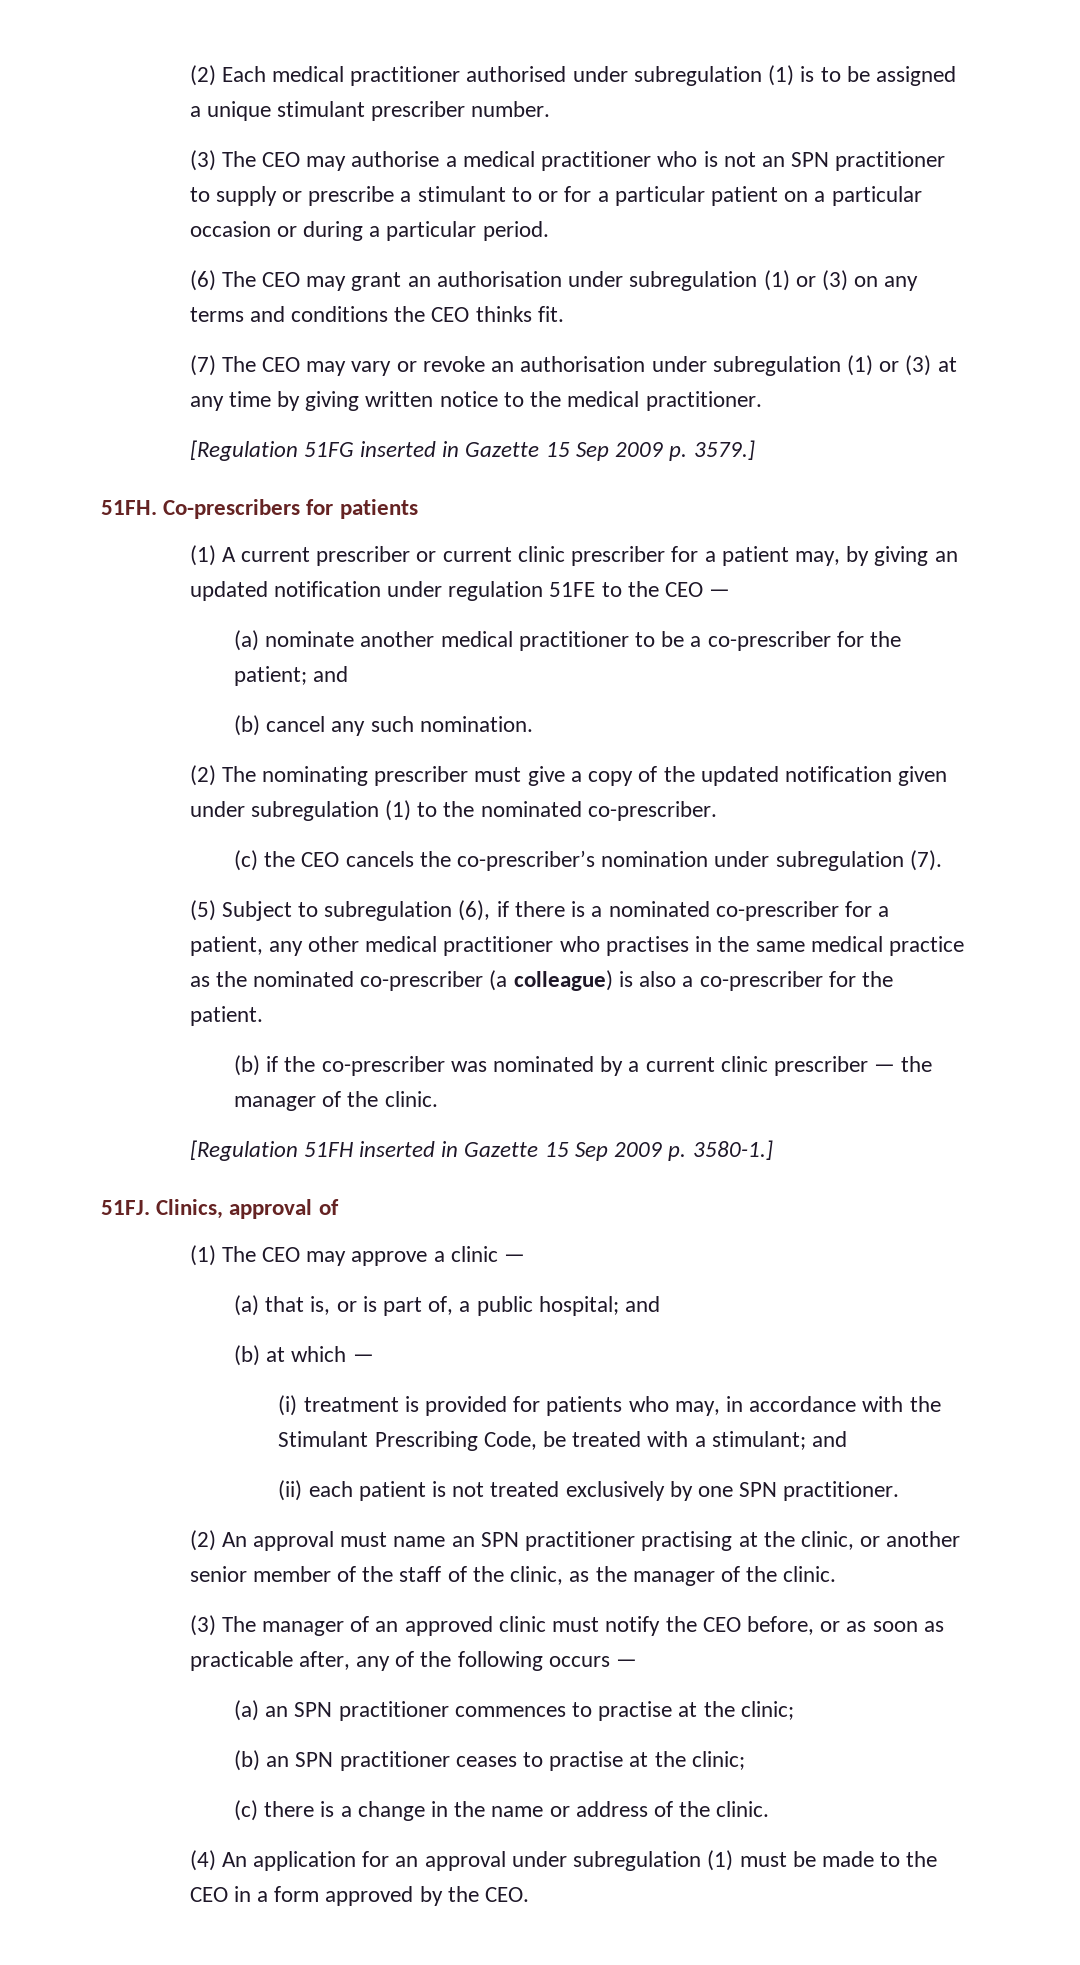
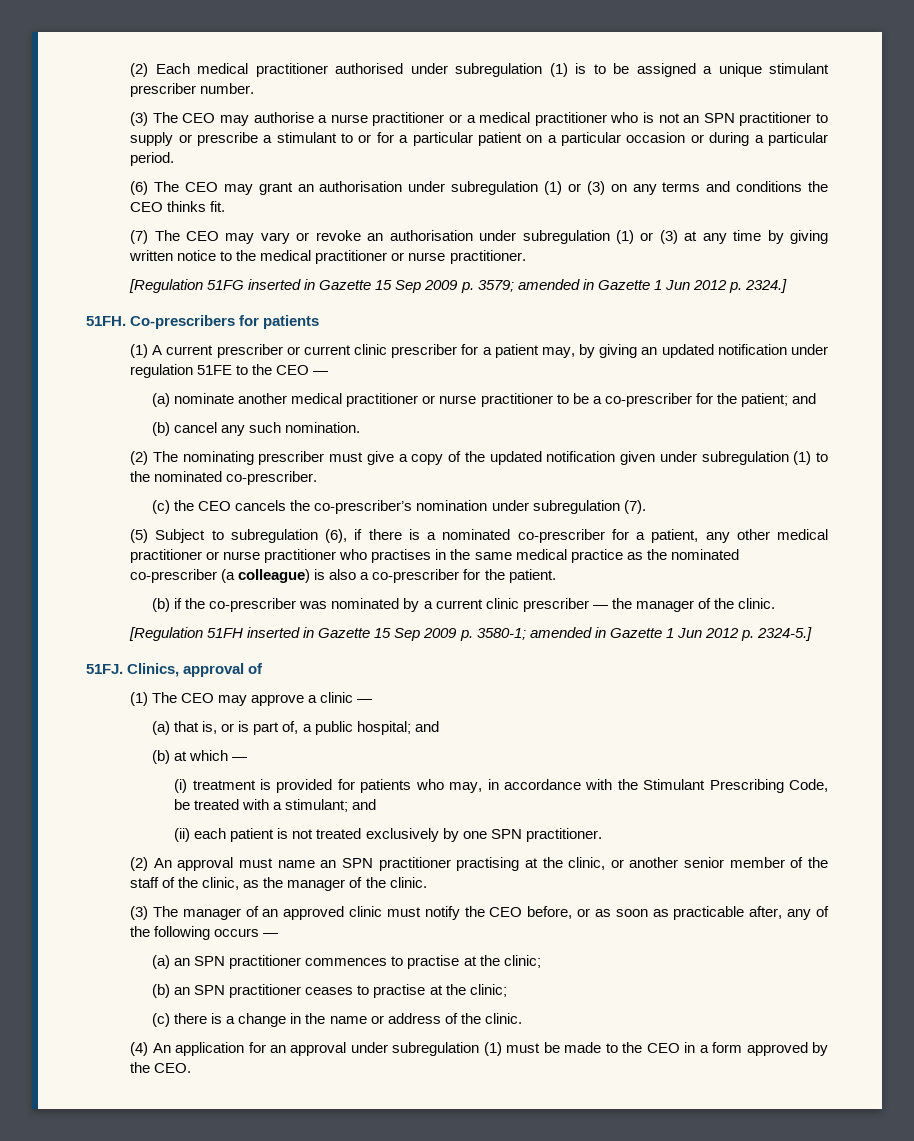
(457, 161) none -> [330,112,476,126] nurse practitioner or a
(640, 399) none -> [315,250,446,264] practitioner or nurse
[693,440,755,460] 3579.] -> [477,279,787,293] 3579; amended in Gazette 1 Jun 2012 p. 2324.]
(629, 641) none -> [422,393,553,407] or nurse practitioner
(554, 946) none -> [206,549,337,563] or nurse practitioner
[692,1140,773,1160] 3580-1.] -> [476,627,812,641] 3580-1; amended in Gazette 1 Jun 2012 p. 2324-5.]

